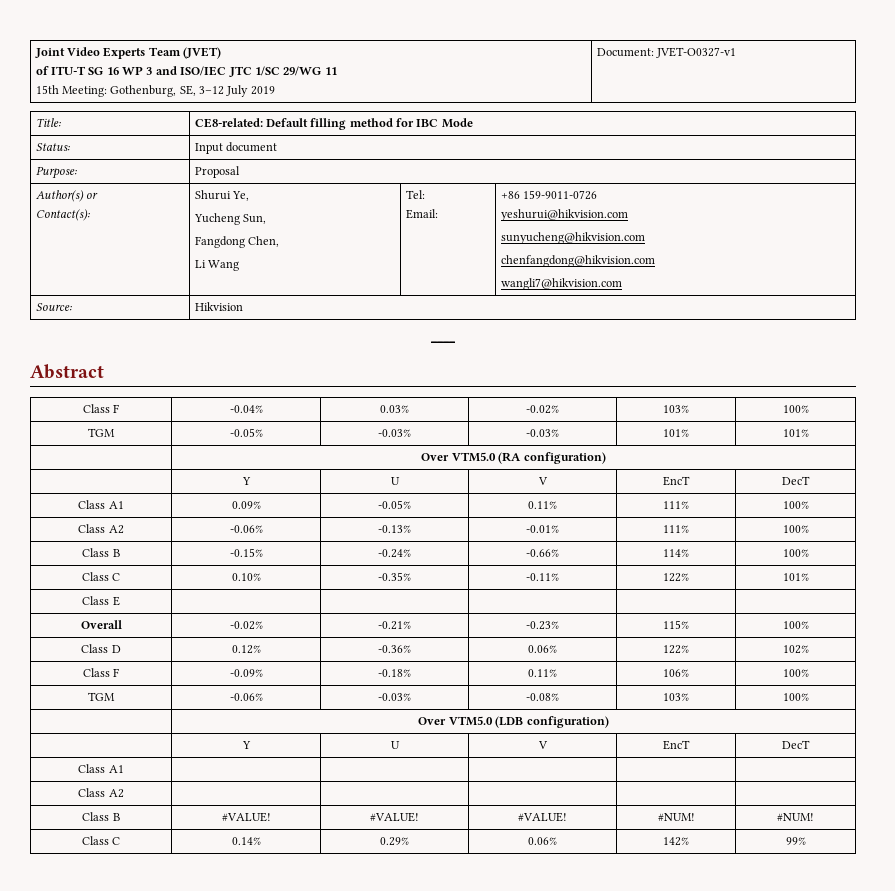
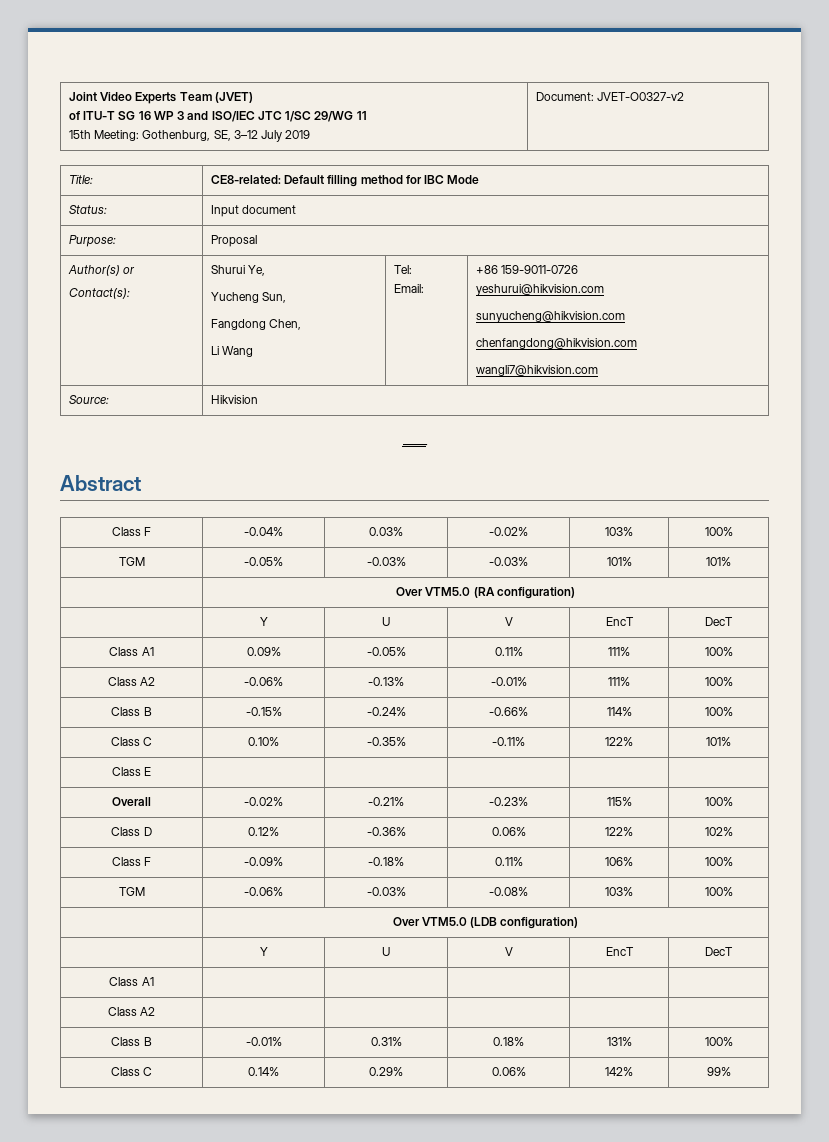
[655,47,736,58] JVET-O0327-v1 -> [597,92,685,101] JVET-O0327-v2
[221,812,271,822] [370,812,419,822] [518,812,567,822] [657,813,695,821] [777,813,814,821] #VALUE! | #VALUE! | #VALUE! | #NUM! | #NUM! -> [245,1037,282,1046] [370,1037,402,1046] [493,1037,524,1046] [606,1037,632,1046] [704,1037,733,1046] -0.01% | 0.31% | 0.18% | 131% | 100%

